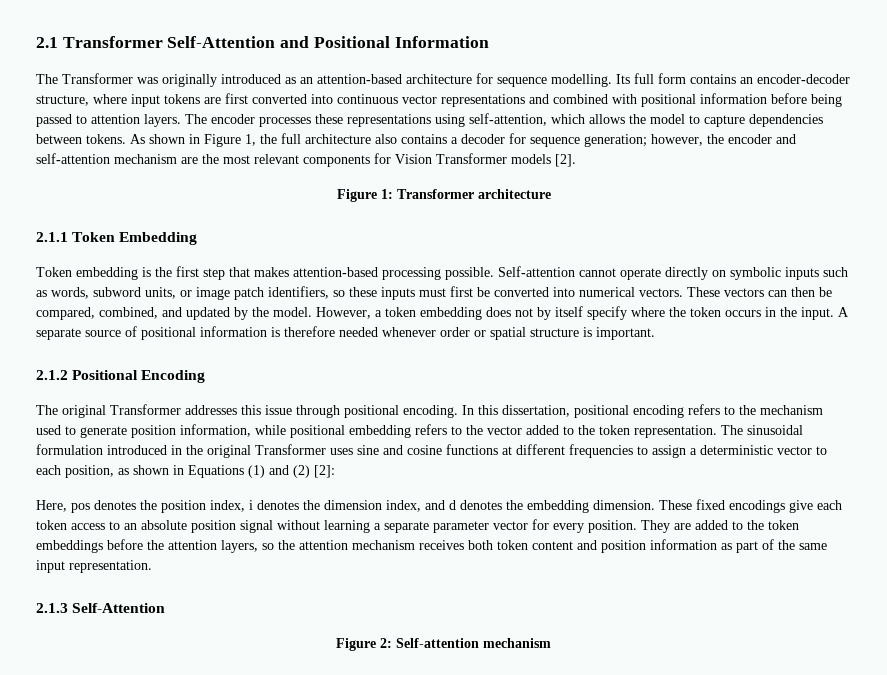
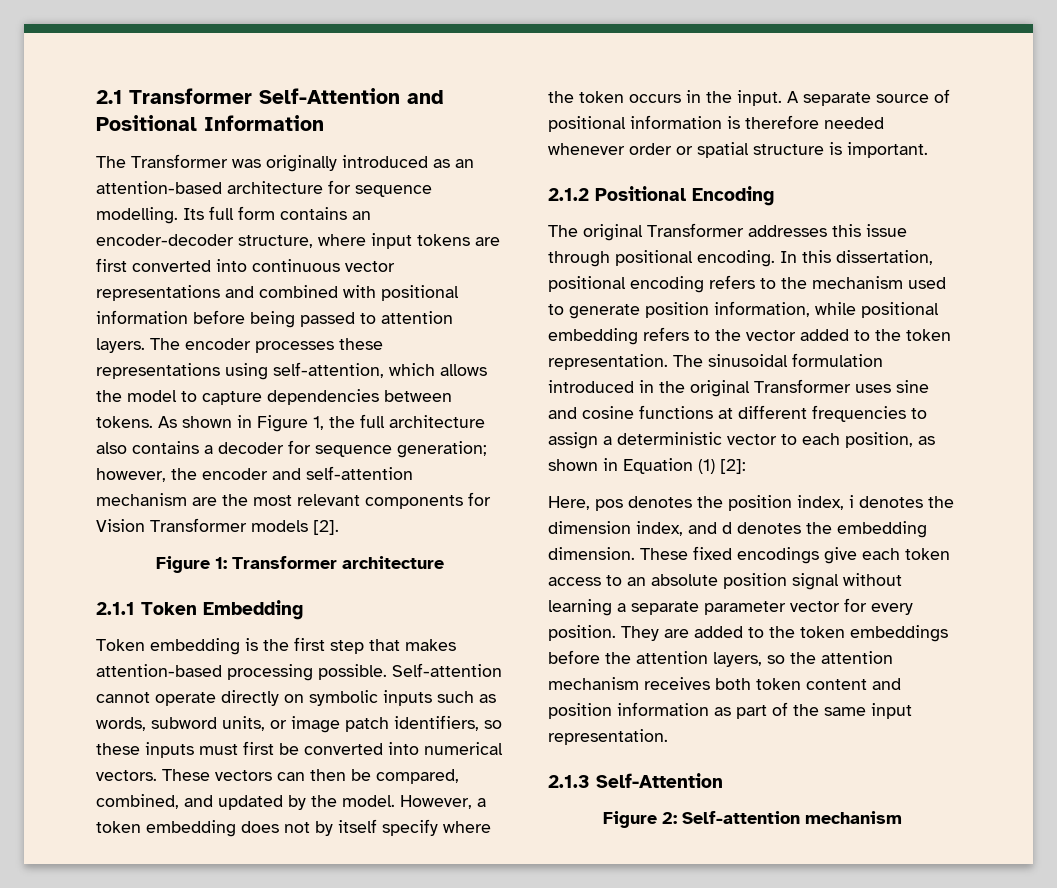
[188,465,310,478] Equations (1) and (2) -> [623,458,715,474] Equation (1)

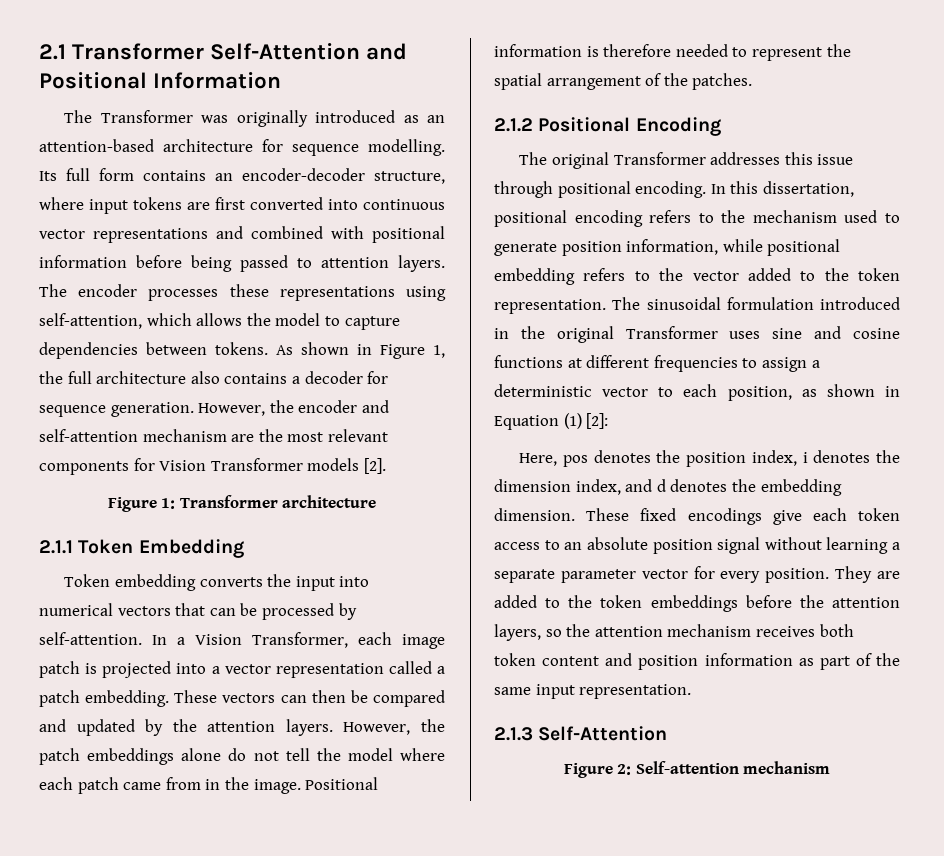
[397,441,487,458] [96,468,166,482] generation; however, -> [110,402,266,417] generation. However,
[245,637,456,654] [96,663,502,681] [96,690,496,706] [96,715,502,733] [96,741,503,758] [96,770,157,781] is the first step that makes attention-based processing possible. Self-attention cannot operate directly on symbolic inputs such as words, subword units, or image patch identifiers, so these inputs must first be converted into numerical vectors. -> [199,574,370,591] [39,603,357,620] [39,632,445,649] [39,661,445,678] [39,690,170,707] converts the input into numerical vectors that can be processed by self-attention. In a Vision Transformer, each image patch is projected into a vector representation called a patch embedding.
[376,769,459,784] [96,794,179,809] compared, combined, -> [373,690,446,707] compared
[342,795,486,809] [96,819,491,837] [548,89,950,106] [548,115,884,132] [548,142,928,158] model. However, a token embedding does not by itself specify where the token occurs in the input. A separate source of positional information is therefore needed whenever order or spatial structure is important. -> [207,719,445,736] [39,748,445,765] [39,777,379,794] [494,44,851,61] [494,73,753,90] attention layers. However, the patch embeddings alone do not tell the model where each patch came from in the image. Positional information is therefore needed to represent the spatial arrangement of the patches.

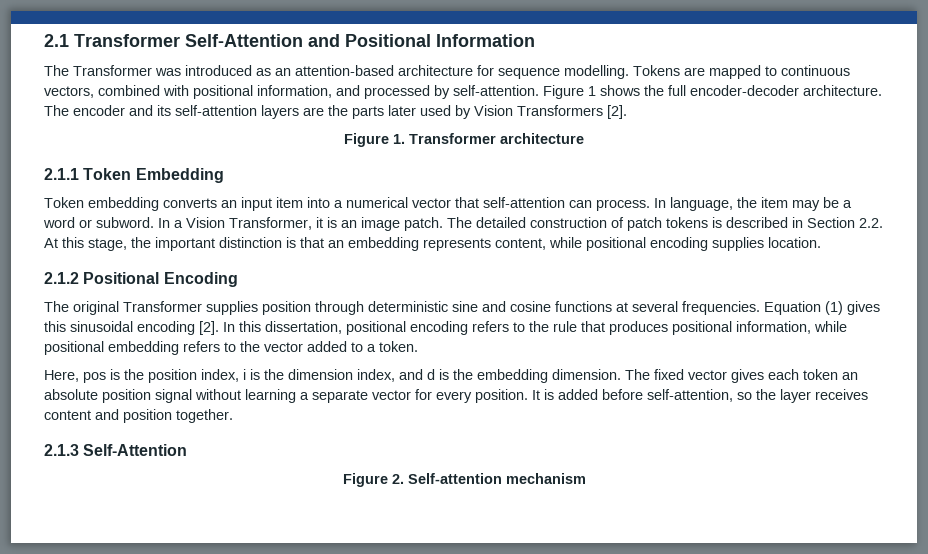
[236,110,308,127] originally -> (181, 72) none
[39,168,445,184] [39,197,445,214] [39,226,445,243] [39,255,445,272] [39,284,446,301] [39,313,400,330] [39,342,445,359] [39,371,389,384] [39,400,389,417] [39,429,388,442] [39,458,360,475] Its full form contains an encoder-decoder structure, where input tokens are first converted into continuous vector representations and combined with positional information before being passed to attention layers. The encoder processes these representations using self-attention, which allows the model to capture dependencies between tokens. As shown in Figure 1, the full architecture also contains a decoder for sequence generation. However, the encoder and self-attention mechanism are the most relevant components for Vision Transformer models -> [633,65,850,79] [44,85,882,99] [44,105,603,119] Tokens are mapped to continuous vectors, combined with positional information, and processed by self-attention. Figure 1 shows the full encoder-decoder architecture. The encoder and its self-attention layers are the parts later used by Vision Transformers
[161,498,176,509] 1: -> [393,134,405,144] 1.
[267,574,370,591] [39,603,357,620] [39,632,445,649] [39,661,445,678] [39,690,446,707] [39,719,445,736] [39,748,445,765] [39,777,379,794] [494,44,851,61] [494,73,753,90] the input into numerical vectors that can be processed by self-attention. In a Vision Transformer, each image patch is projected into a vector representation called a patch embedding. These vectors can then be compared and updated by the attention layers. However, the patch embeddings alone do not tell the model where each patch came from in the image. Positional information is therefore needed to represent the spatial arrangement of the patches. -> [221,197,852,211] [43,217,883,231] [44,237,821,251] an input item into a numerical vector that self-attention can process. In language, the item may be a word or subword. In a Vision Transformer, it is an image patch. The detailed construction of patch tokens is described in Section 2.2. At this stage, the important distinction is that an embedding represents content, while positional encoding supplies location.
[710,152,854,165] [494,181,707,198] addresses this issue through positional encoding. -> [206,301,880,315] [44,321,219,335] supplies position through deterministic sine and cosine functions at several frequencies. Equation (1) gives this sinusoidal encoding [2].
[752,210,900,223] [494,241,622,256] mechanism used to generate position -> [553,321,732,335] rule that produces positional
[824,268,900,281] [494,297,900,314] [494,326,900,343] [494,355,820,372] [494,384,900,401] [494,413,609,430] the token representation. The sinusoidal formulation introduced in the original Transformer uses sine and cosine functions at different frequencies to assign a deterministic vector to each position, as shown in Equation (1) [2]: -> [367,341,418,352] a token.
[593,450,651,463] denotes -> [110,369,120,380] is
[813,450,871,463] denotes -> [250,369,260,380] is
[670,479,728,492] denotes -> [439,369,449,380] is
[586,508,900,525] [494,540,560,550] These fixed encodings give each token access to -> [625,369,838,383] The fixed vector gives each token
[560,569,636,583] parameter -> (368, 396) none
[835,566,900,583] [494,595,900,612] [494,624,854,641] [494,653,900,670] [494,684,692,699] They are added to the token embeddings before the attention layers, so the attention mechanism receives both token content and position information as part of the same input representation. -> [532,389,868,403] [44,409,233,423] It is added before self-attention, so the layer receives content and position together.
[617,764,632,775] 2: -> [391,474,404,484] 2.

